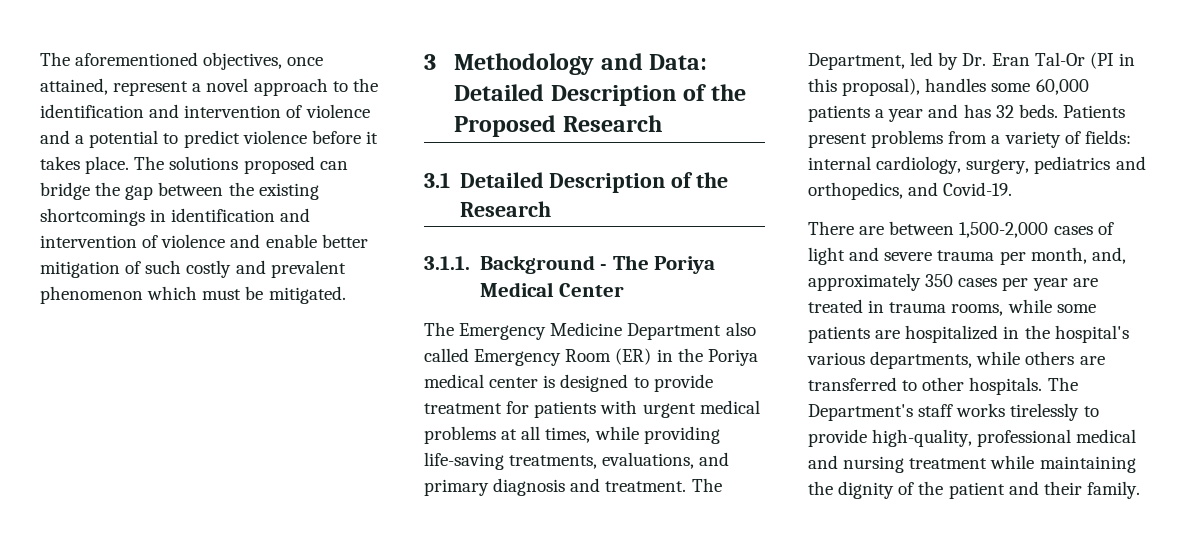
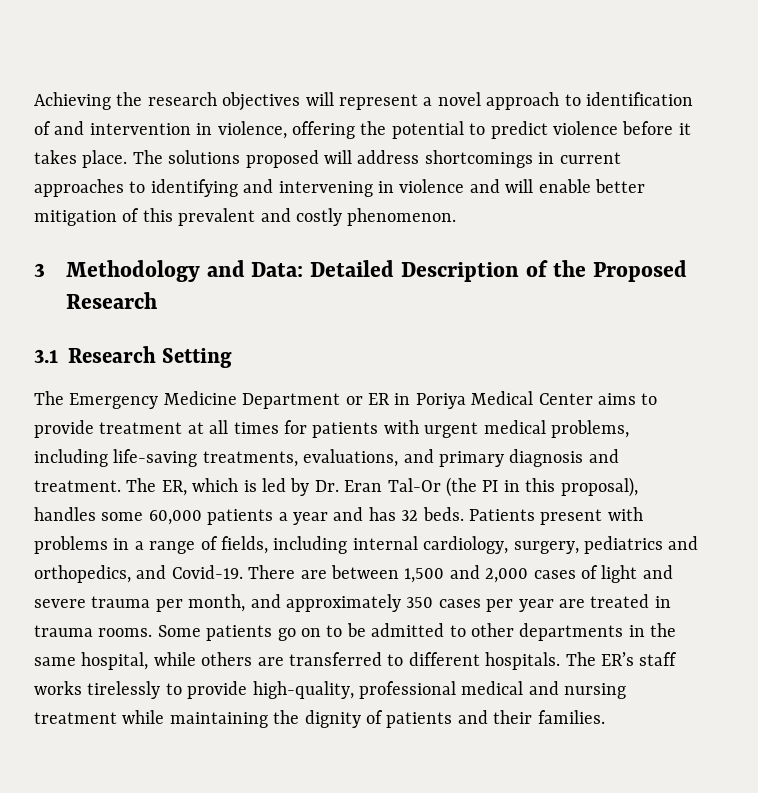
[40,52,324,70] [40,78,108,95] The aforementioned objectives, once attained, -> [34,92,334,111] Achieving the research objectives will
[352,78,378,92] [40,104,370,118] [40,130,85,144] the identification and intervention of violence and a -> [585,92,693,106] [34,121,387,139] identification of and intervention in violence, offering the
[319,161,348,170] [40,182,319,200] [40,208,311,226] [40,234,261,248] can bridge the gap between the existing shortcomings in identification and intervention of violence and -> [324,150,621,168] [34,179,534,197] will address shortcomings in current approaches to identifying and intervening in violence and will
[145,260,346,278] [40,286,346,304] such costly and prevalent phenomenon which must be mitigated. -> [142,208,457,226] this prevalent and costly phenomenon.
[459,172,729,193] [459,201,551,217] [424,255,716,274] [479,282,625,297] [424,322,756,340] [424,348,758,366] [424,374,713,392] [424,403,502,414] Detailed Description of the Research // 3.1.1. Background - The Poriya Medical Center // The Emergency Medicine Department also called Emergency Room (ER) in the Poriya medical center is designed to provide treatment -> [68,346,233,368] [34,391,658,409] [34,420,279,438] Research Setting // The Emergency Medicine Department or ER in Poriya Medical Center aims to provide treatment at all times
[424,426,720,444] problems at all times, while providing -> [550,420,629,438] [34,449,108,467] problems, including
[808,53,905,70] Department, -> [161,478,257,496] ER, which is
[1089,52,1114,69] (PI -> [445,477,499,497] (the PI
[871,130,1131,148] problems from a variety of fields: -> [607,507,643,521] [34,536,348,554] with problems in a range of fields, including
(1013, 189) // -> (243, 572) none
[959,222,1049,238] 1,500-2,000 -> [404,565,529,583] 1,500 and 2,000
[1091,247,1126,264] and, -> [250,594,281,608] and
[951,299,1096,316] [808,325,1129,343] [807,351,973,369] rooms, while some patients are hospitalized in the hospital's various departments, -> [98,623,677,641] [34,652,149,670] rooms. Some patients go on to be admitted to other departments in the same hospital,
[922,377,965,391] other -> [408,652,480,666] different
[808,404,913,421] Department's -> [600,652,634,666] ER’s
[918,481,1005,499] the patient -> [386,712,453,728] patients
[1086,481,1140,499] family. -> [537,710,605,724] families.

